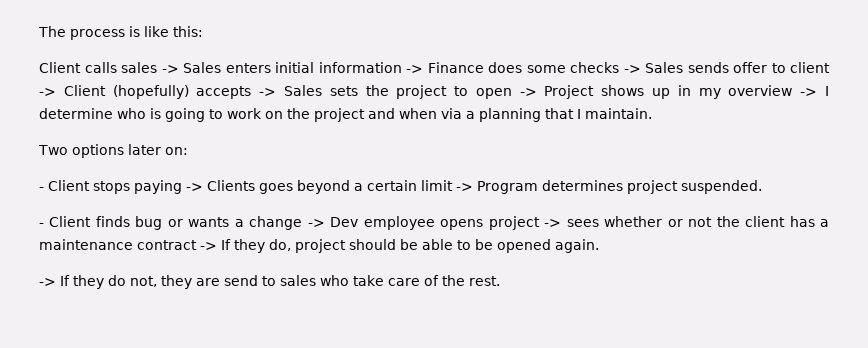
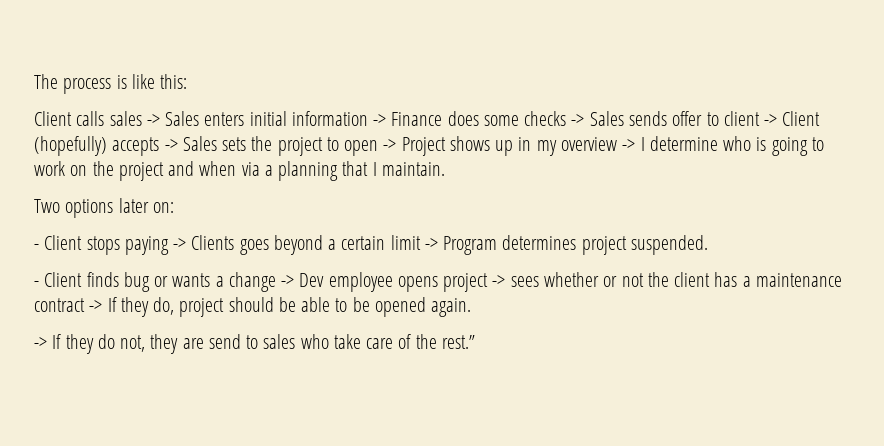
[469,276,500,286] rest. -> [441,335,475,349] rest.”

